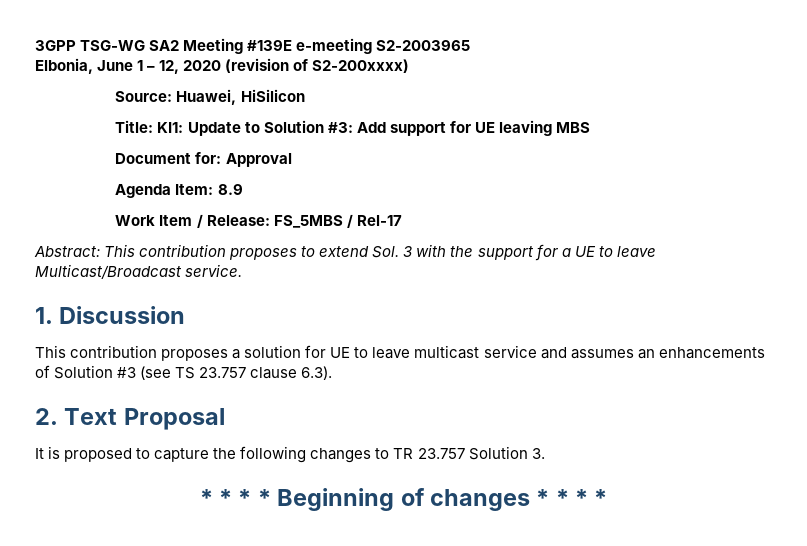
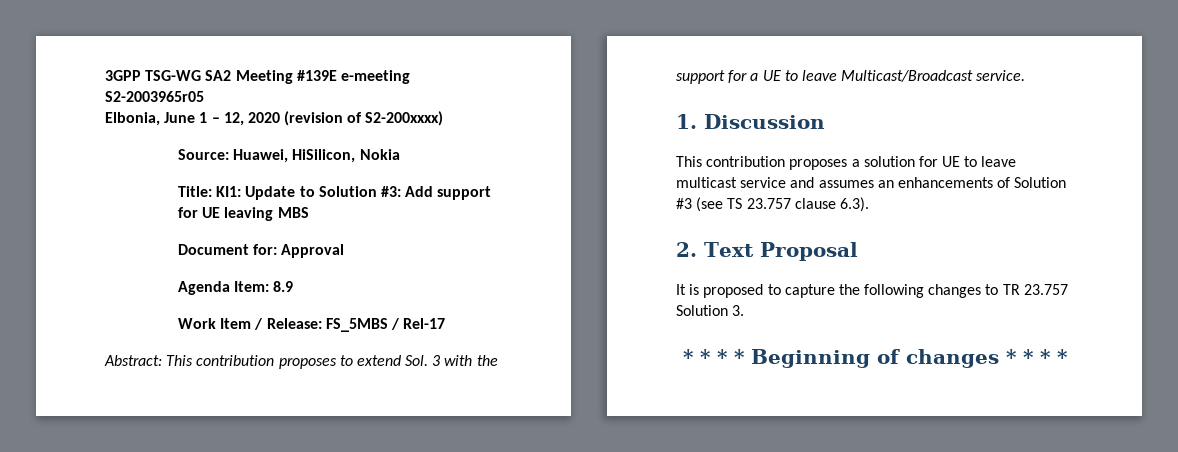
[376,40,471,51] S2-2003965 -> [105,91,204,102] S2-2003965r05
[240,89,305,102] HiSilicon -> [292,149,400,163] HiSilicon, Nokia

